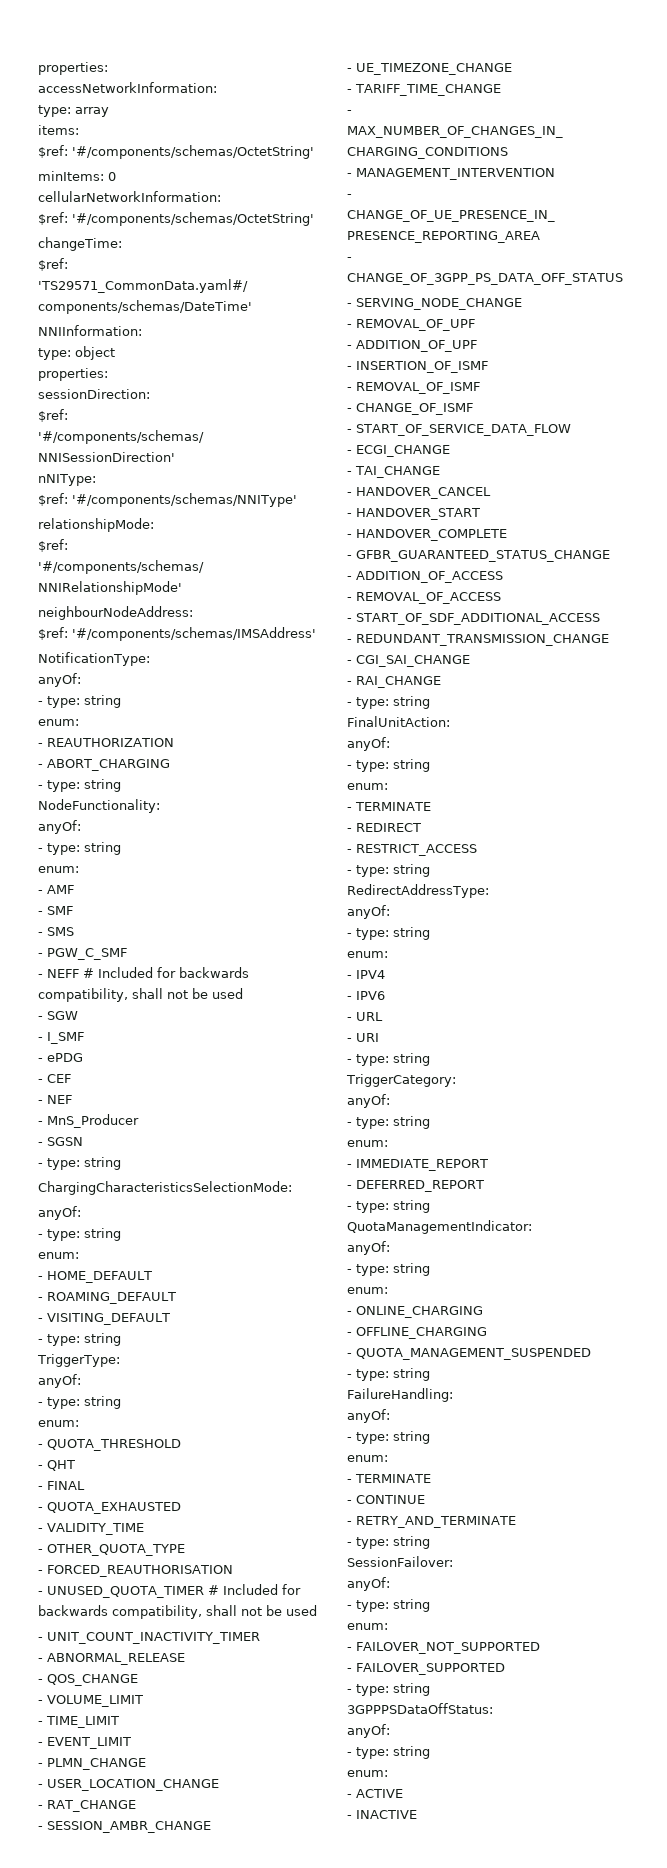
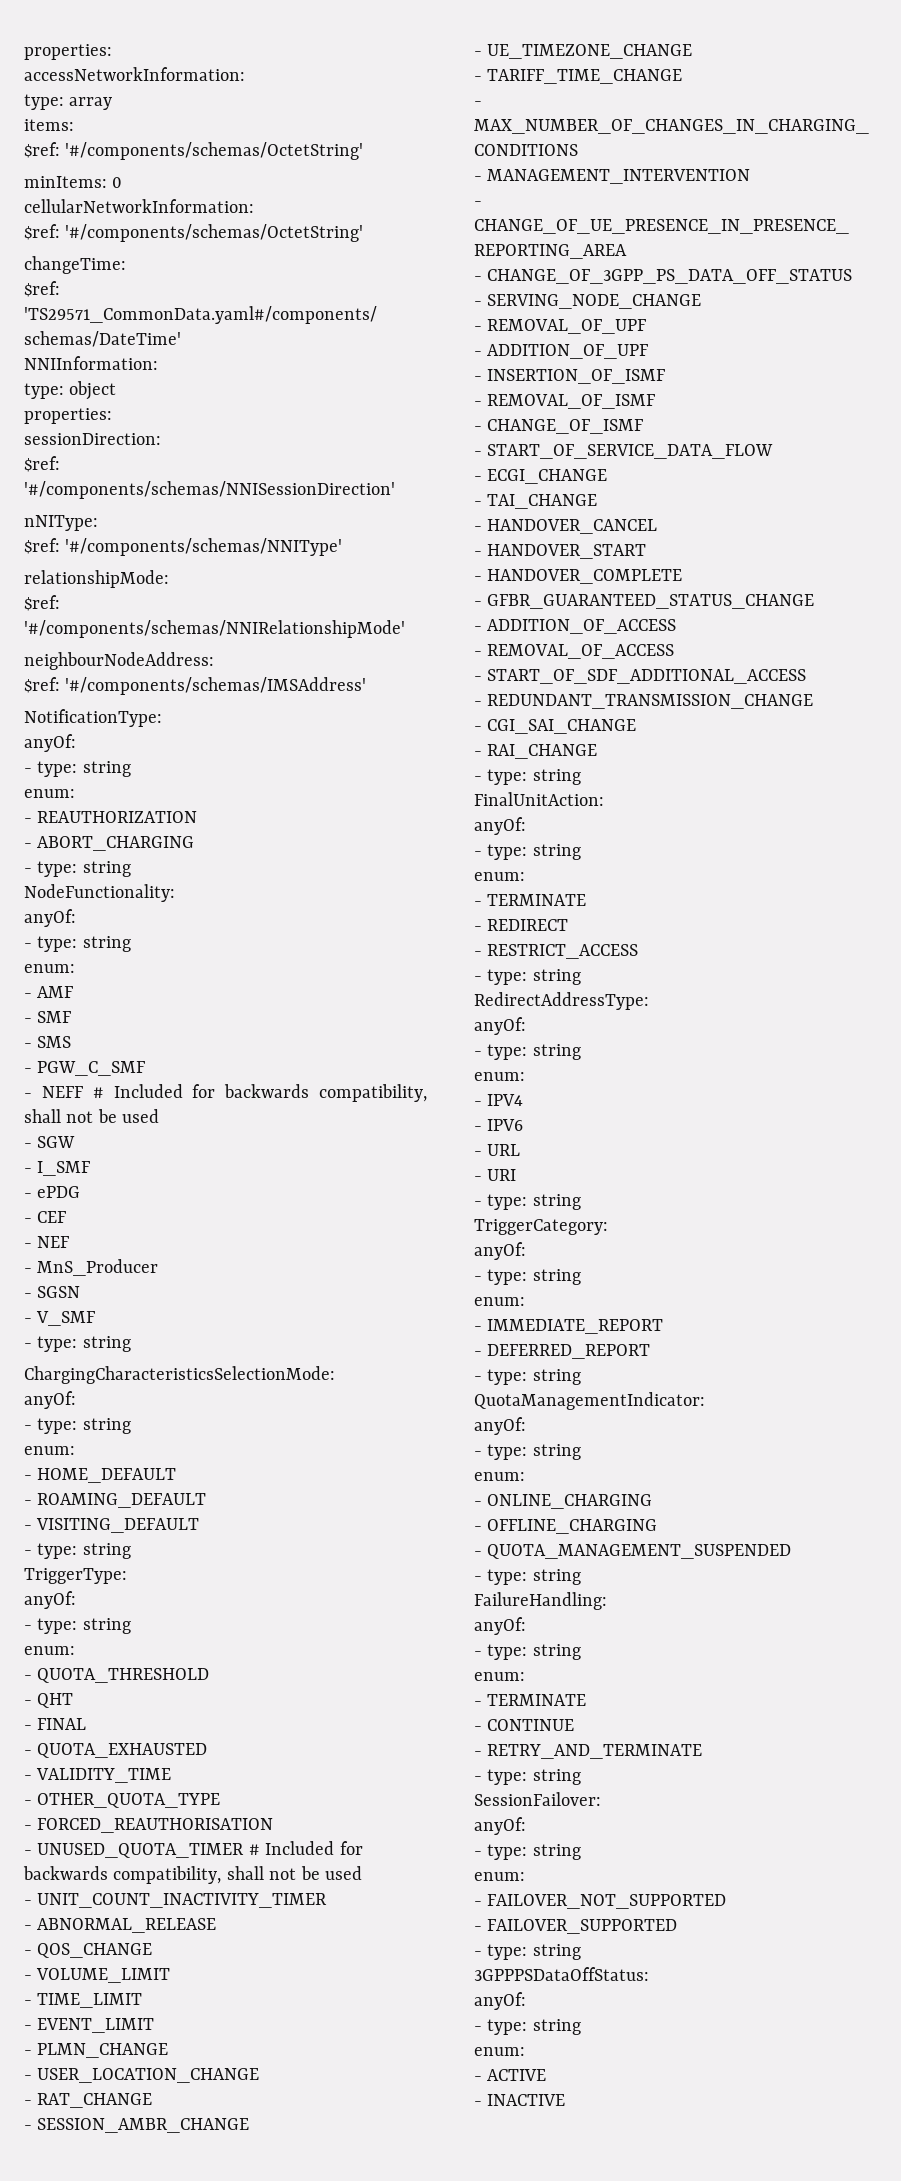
(83, 1141) none -> [24,1311,96,1326] // - V_SMF

